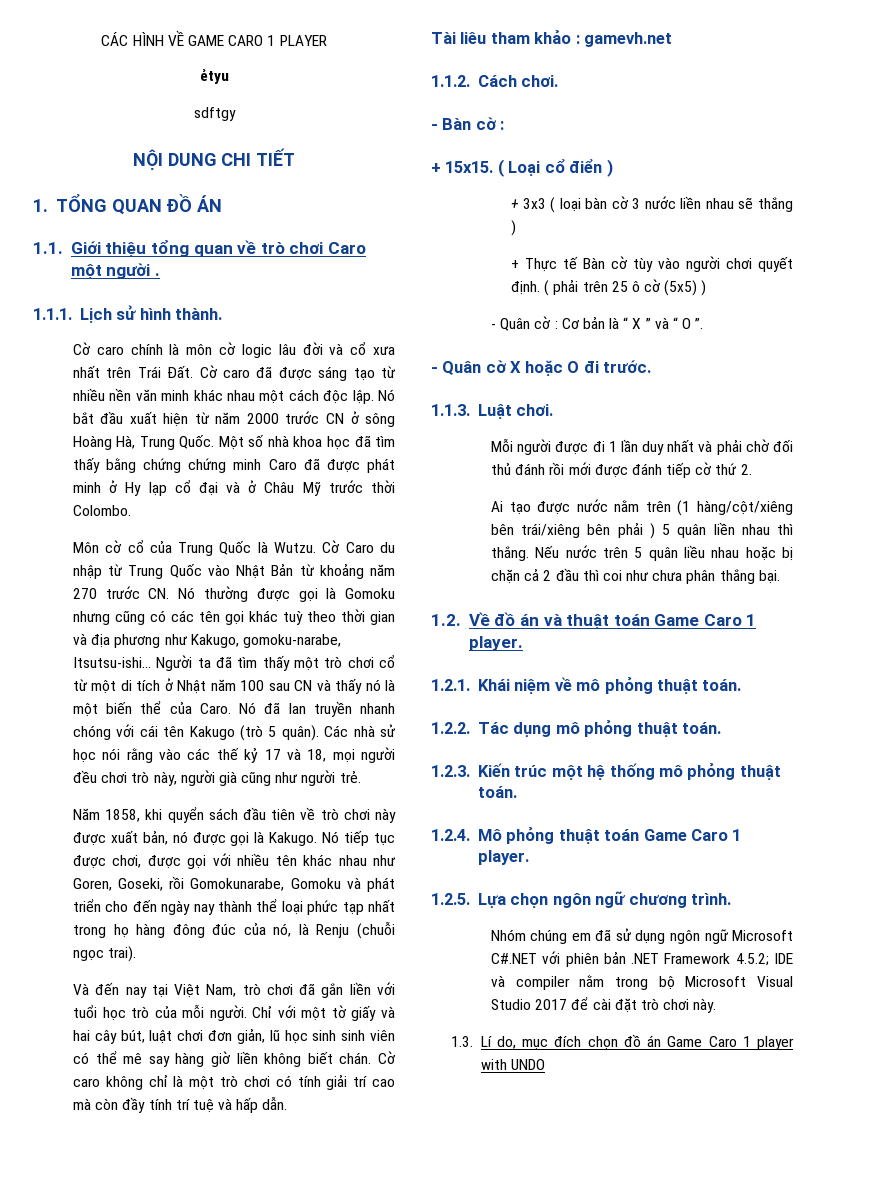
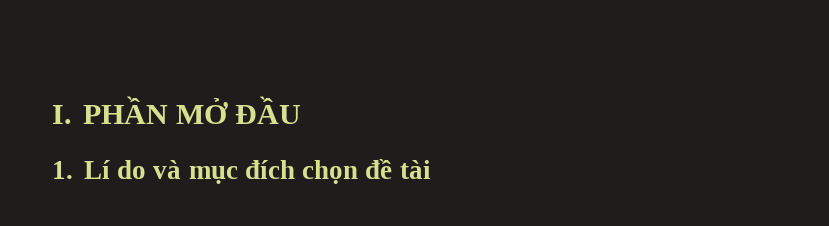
[101,30,327,46] [199,69,229,84] [193,107,236,121] [132,148,296,170] [33,194,223,215] [33,240,366,257] [70,263,160,279] [33,305,223,323] [72,342,396,358] [72,365,397,381] [72,388,396,404] [72,411,395,427] [72,434,395,450] [72,457,395,473] [72,480,395,496] [72,505,131,516] [72,540,395,556] [72,563,395,579] [72,586,395,602] [72,609,395,625] [72,633,341,648] [72,655,396,671] [72,678,395,694] [72,701,395,717] [72,724,397,741] [72,747,395,763] [72,770,361,786] [72,807,397,823] [72,830,396,846] [72,853,396,869] [72,876,395,892] [72,899,396,915] [72,921,396,939] [72,946,137,962] [72,982,395,998] [72,1004,396,1021] [72,1029,396,1044] [72,1051,396,1067] [72,1075,396,1090] [72,1096,288,1113] [431,30,673,47] [431,75,559,87] [431,117,505,130] [431,159,613,177] [510,196,793,213] [510,220,516,236] [510,256,793,272] [510,279,707,296] [490,316,704,331] [431,360,652,376] [431,404,554,419] [490,438,793,455] [490,462,752,478] [490,499,793,516] [490,522,793,539] [490,545,793,561] [490,568,780,584] [431,612,757,629] [468,636,523,651] [431,677,742,694] [431,720,722,737] [431,763,781,780] [477,786,517,798] [431,827,742,844] [477,850,529,865] [431,891,732,908] [490,928,793,944] [490,951,793,967] [490,975,793,990] [490,997,717,1013] [450,1034,794,1050] [480,1059,545,1070] CÁC HÌNH VỀ GAME CARO 1 PLAYER // ẻtyu // sdftgy // NỘI DUNG CHI TIẾT // 1. TỔNG QUAN ĐỒ ÁN // 1.1. Giới thiệu tổng quan về trò chơi Caro một người . // 1.1.1. Lịch sử hình thành. // Cờ caro chính là môn cờ logic lâu đời và cổ xưa nhất trên Trái Đất. Cờ caro đã được sáng tạo từ nhiều nền văn minh khác nhau một cách độc lập. Nó bắt đầu xuất hiện từ năm 2000 trước CN ở sông Hoàng Hà, Trung Quốc. Một số nhà khoa học đã tìm thấy bằng chứng chứng minh Caro đã được phát minh ở Hy lạp cổ đại và ở Châu Mỹ trước thời Colombo. // Môn cờ cổ của Trung Quốc là Wutzu. Cờ Caro du nhập từ Trung Quốc vào Nhật Bản từ khoảng năm 270 trước CN. Nó thường được gọi là Gomoku nhưng cũng có các tên gọi khác tuỳ theo thời gian và địa phương như Kakugo, gomoku-narabe, Itsutsu-ishi... Người ta đã tìm thấy một trò chơi cổ từ một di tích ở Nhật năm 100 sau CN và thấy nó là một biến thể của Caro. Nó đã lan truyền nhanh chóng với cái tên Kakugo (trò 5 quân). Các nhà sử học nói rằng vào các thế kỷ 17 và 18, mọi người đều chơi trò này, người già cũng như người trẻ. // Năm 1858, khi quyển sách đầu tiên về trò chơi này được xuất bản, nó được gọi là Kakugo. Nó tiếp tục được chơi, được gọi với nhiều tên khác nhau như Goren, Goseki, rồi Gomokunarabe, Gomoku và phát triển cho đến ngày nay thành thể loại phức tạp nhất trong họ hàng đông đúc của nó, là Renju (chuỗi ngọc trai). // Và đến nay tại Việt Nam, trò chơi đã gắn liền với tuổi học trò của mỗi người. Chỉ với một tờ giấy và hai cây bút, luật chơi đơn giản, lũ học sinh sinh viên có thể mê say hàng giờ liền không biết chán. Cờ caro không chỉ là một trò chơi có tính giải trí cao mà còn đầy tính trí tuệ và hấp dẫn. // Tài liêu tham khảo : gamevh.net // 1.1.2. Cách chơi. // - Bàn cờ : // + 15x15. ( Loại cổ điển ) // + 3x3 ( loại bàn cờ 3 nước liền nhau sẽ thắng ) // + Thực tế Bàn cờ tùy vào người chơi quyết định. ( phải trên 25 ô cờ (5x5) ) // - Quân cờ : Cơ bản là “ X ” và “ O ”. // - Quân cờ X hoặc O đi trước. // 1.1.3. Luật chơi. // Mỗi người được đi 1 lần duy nhất và phải chờ đối thủ đánh rồi mới được đánh tiếp cờ thứ 2. // Ai tạo được nước nằm trên (1 hàng/cột/xiêng bên trái/xiêng bên phải ) 5 quân liền nhau thì thắng. Nếu nước trên 5 quân liều nhau hoặc bị chặn cả 2 đầu thì coi như chưa phân thắng bại. // 1.2. Về đồ án và thuật toán Game Caro 1 player. // 1.2.1. Khái niệm về mô phỏng thuật toán. // 1.2.2. Tác dụng mô phỏng thuật toán. // 1.2.3. Kiến trúc một hệ thống mô phỏng thuật toán. // 1.2.4. Mô phỏng thuật toán Game Caro 1 player. // 1.2.5. Lựa chọn ngôn ngữ chương trình. // Nhóm chúng em đã sử dụng ngôn ngữ Microsoft C#.NET với phiên bản .NET Framework 4.5.2; IDE và compiler nằm trong bộ Microsoft Visual Studio 2017 để cài đặt trò chơi này. // 1.3. Lí do, mục đích chọn đồ án Game Caro 1 player with UNDO -> [52,96,301,124] [52,159,431,184] I. PHẦN MỞ ĐẦU // 1. Lí do và mục đích chọn đề tài

